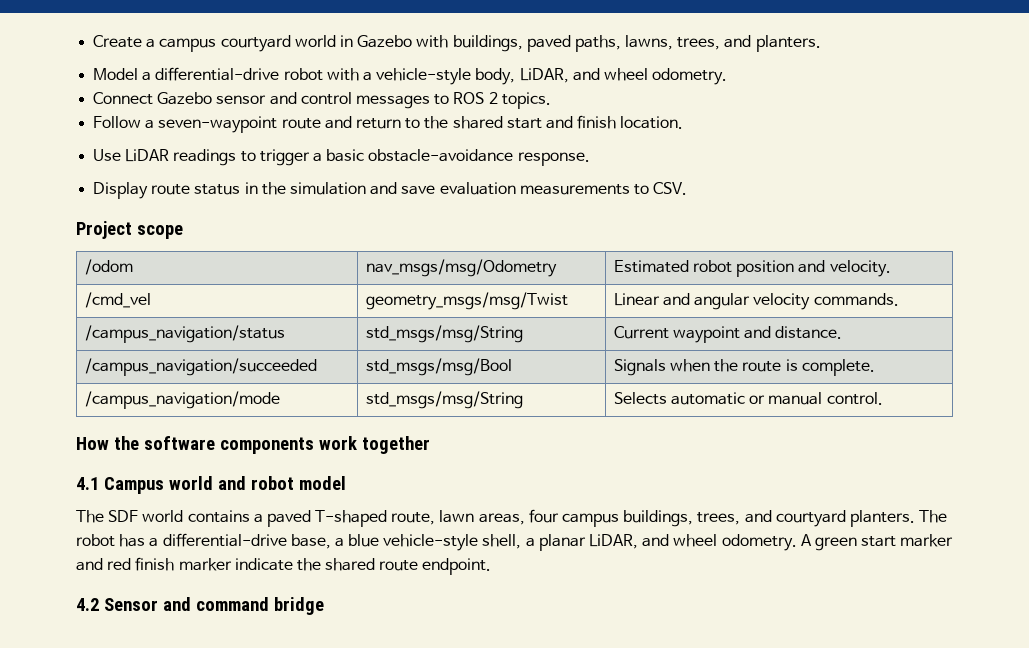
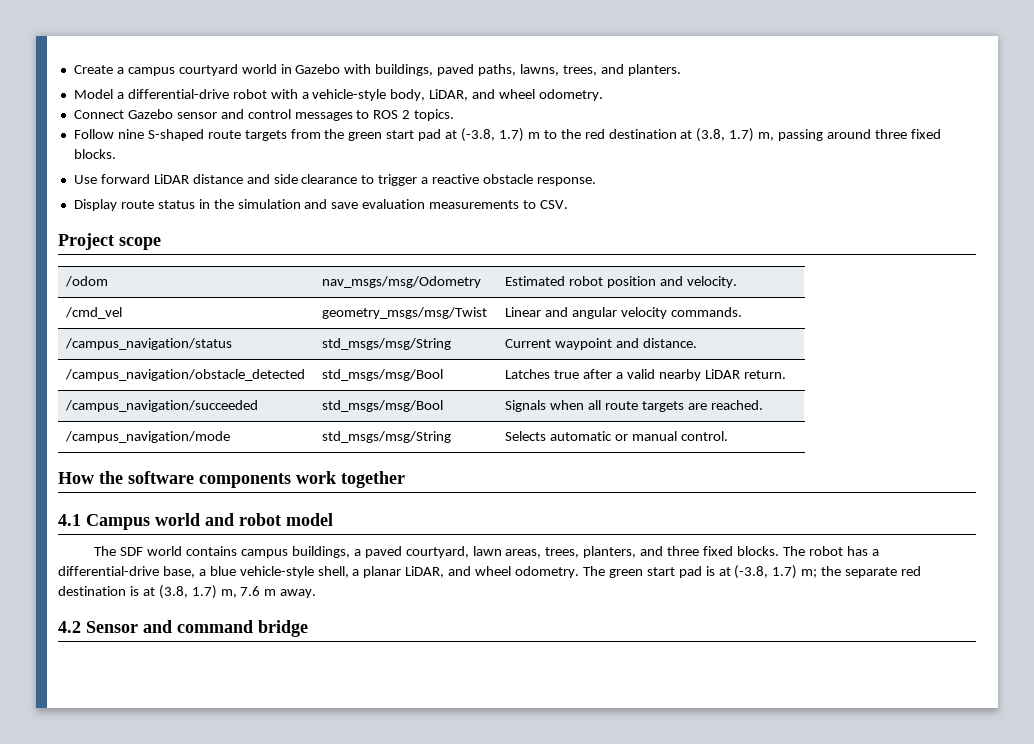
[145,115,684,133] [93,149,237,166] a seven-waypoint route and return to the shared start and finish location. // Use LiDAR readings -> [117,128,941,142] [73,149,116,159] [73,174,358,184] nine S-shaped route targets from the green start pad at (-3.8, 1.7) m to the red destination at (3.8, 1.7) m, passing around three fixed blocks. // Use forward LiDAR distance and side clearance
[326,149,514,162] basic obstacle-avoidance -> [432,174,534,184] reactive obstacle
(843, 332) none -> [65,369,306,381] [322,369,444,381] [505,369,786,381] // /campus_navigation/obstacle_detected | std_msgs/msg/Bool | Latches true after a valid nearby LiDAR return.
[714,359,875,376] the route is complete. -> [588,400,763,412] all route targets are reached.
[253,509,915,527] a paved T-shaped route, lawn areas, four campus buildings, trees, and courtyard planters. -> [240,546,779,558] campus buildings, a paved courtyard, lawn areas, trees, planters, and three fixed blocks.
[800,534,954,551] [76,557,492,575] A green start marker and red finish marker indicate the shared route endpoint. -> [582,565,922,579] [58,585,317,599] The green start pad is at (-3.8, 1.7) m; the separate red destination is at (3.8, 1.7) m, 7.6 m away.

